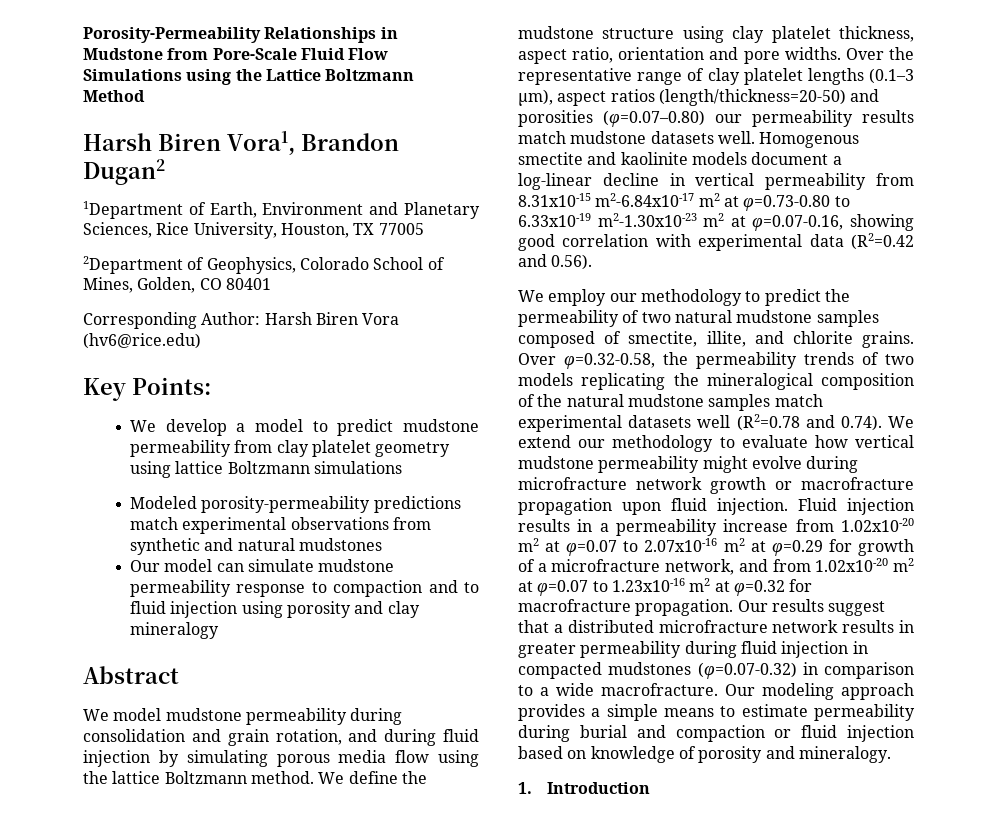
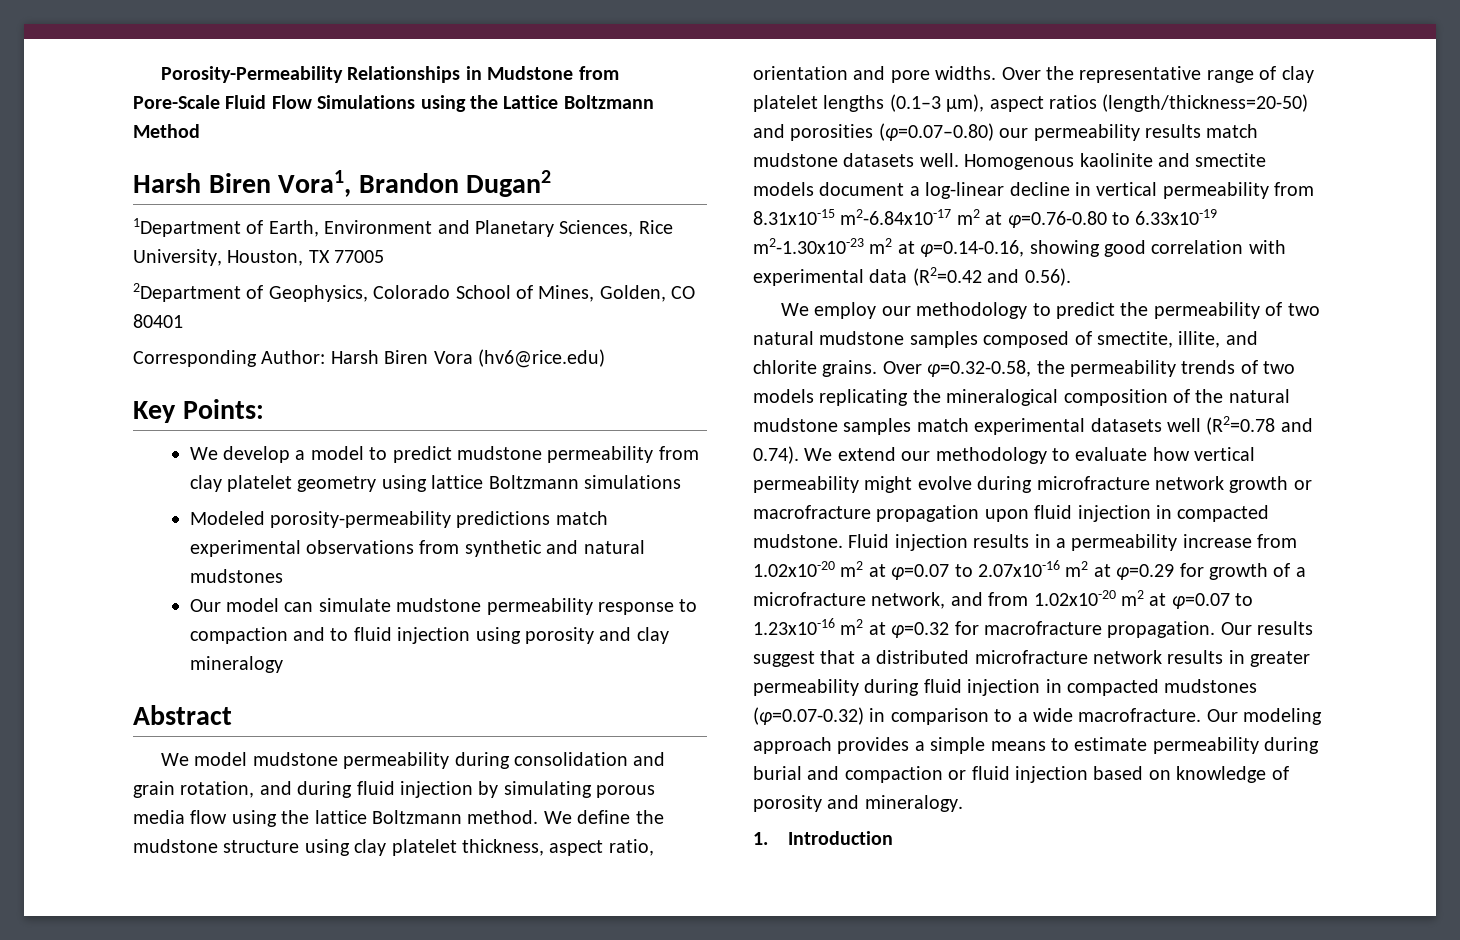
[518,152,688,165] smectite and kaolinite -> [1079,153,1267,167] kaolinite and smectite
[743,195,831,211] φ=0.73-0.80 -> [1007,211,1107,228] φ=0.76-0.80
[752,215,844,231] φ=0.07-0.16, -> [920,240,1025,257] φ=0.14-0.16,
[518,456,594,469] mudstone -> (1256, 454) none
[717,498,788,515] injection. -> [1077,505,1270,522] [753,534,843,548] injection in compacted mudstone.

